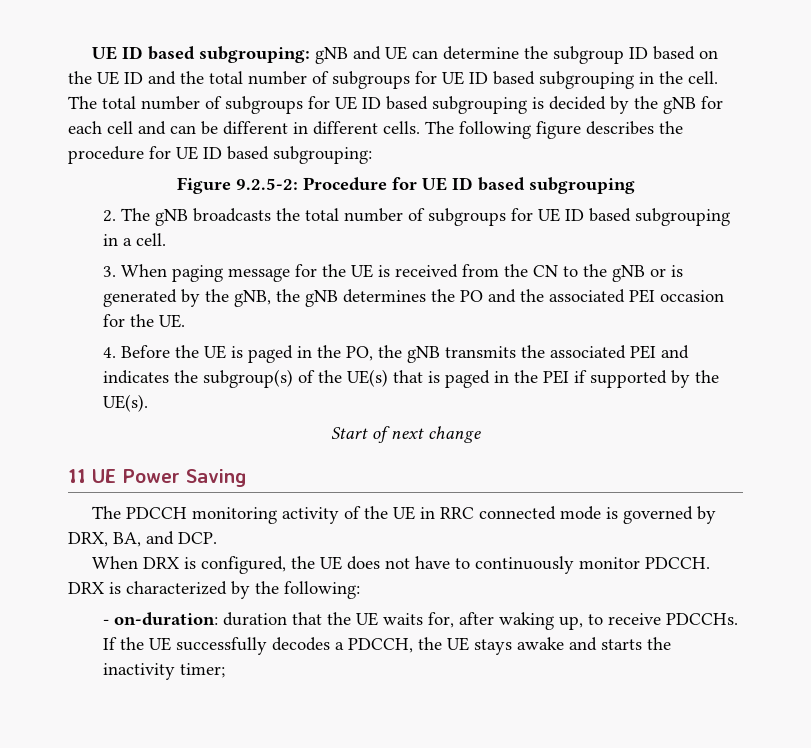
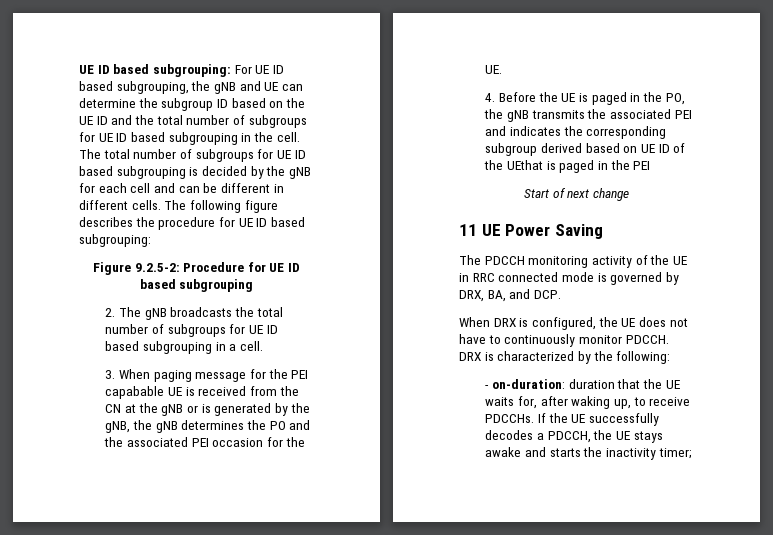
[92,46,311,63] UE ID based subgrouping: -> [79,64,284,77] [79,81,211,94] UE ID based subgrouping: For UE ID based subgrouping, the
(347, 270) none -> [291,370,309,379] [105,386,165,399] PEI capabable
[563,266,579,277] to -> [125,404,137,413] at
[203,369,424,388] subgroup(s) of the UE(s) that -> [586,126,667,139] [485,143,686,156] [484,160,544,170] corresponding subgroup derived based on UE ID of the UEthat
[574,370,720,388] [103,394,149,412] if supported by the UE(s). -> (651, 165) none

